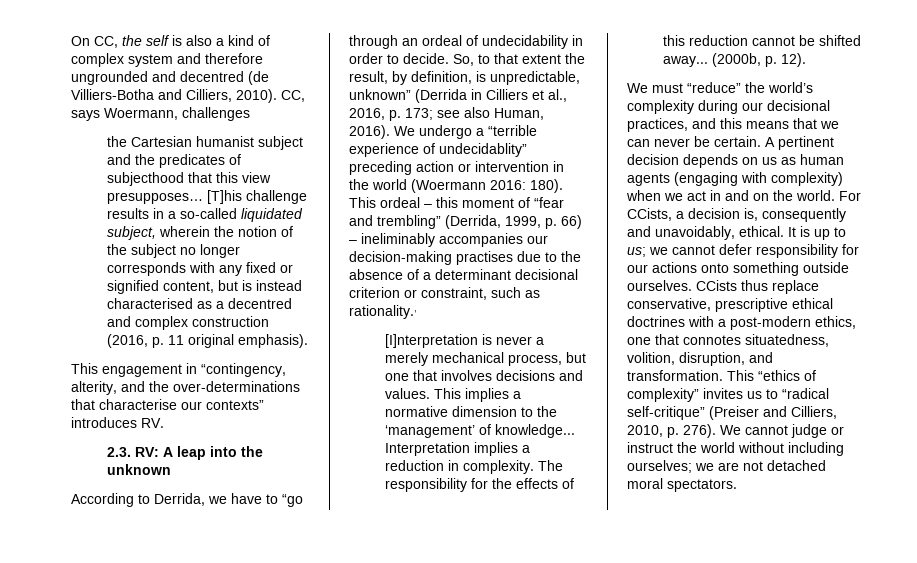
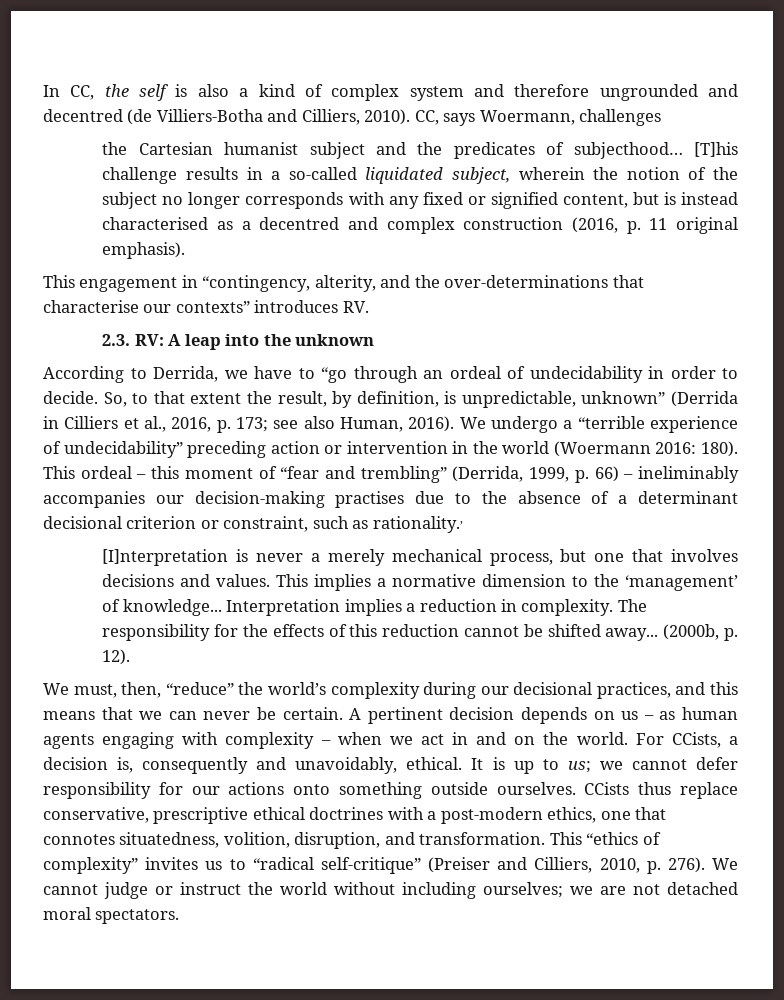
[71,36,90,46] On -> [43,85,60,97] In
[106,172,271,186] [106,192,203,204] subjecthood that this view presupposes… -> [573,142,683,159] subjecthood…
[439,143,527,157] undecidablity” -> [63,441,183,458] undecidability”
[652,83,683,93] must -> [73,682,162,698] must, then,
(777, 161) none -> [643,715,654,720] –
[674,172,843,186] (engaging with complexity) -> [102,732,331,749] engaging with complexity –

